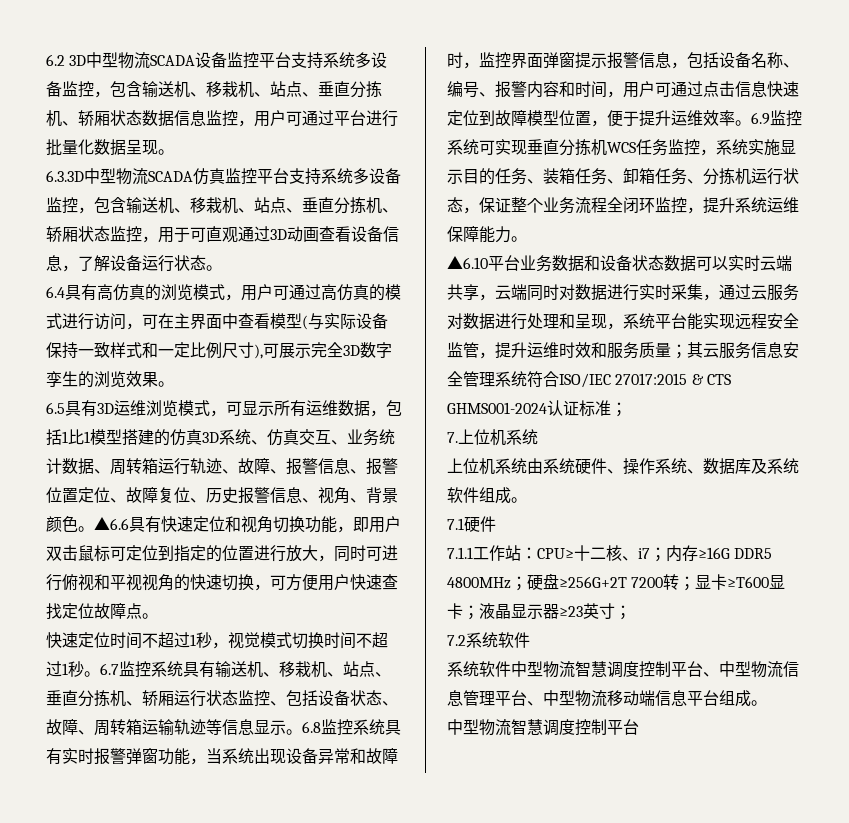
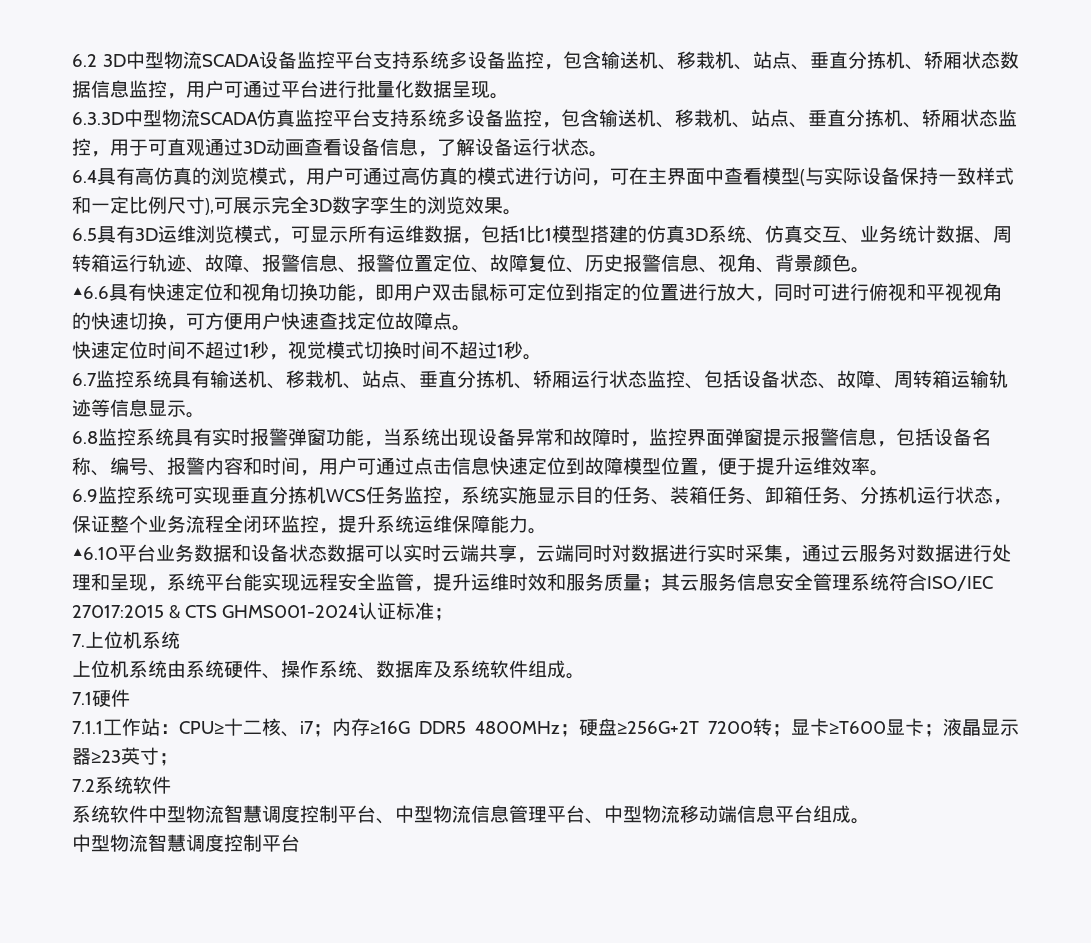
(94, 529) none -> (870, 270) //
(100, 674) none -> (542, 357) //
(302, 732) none -> (205, 415) //
(751, 123) none -> (889, 473) //

